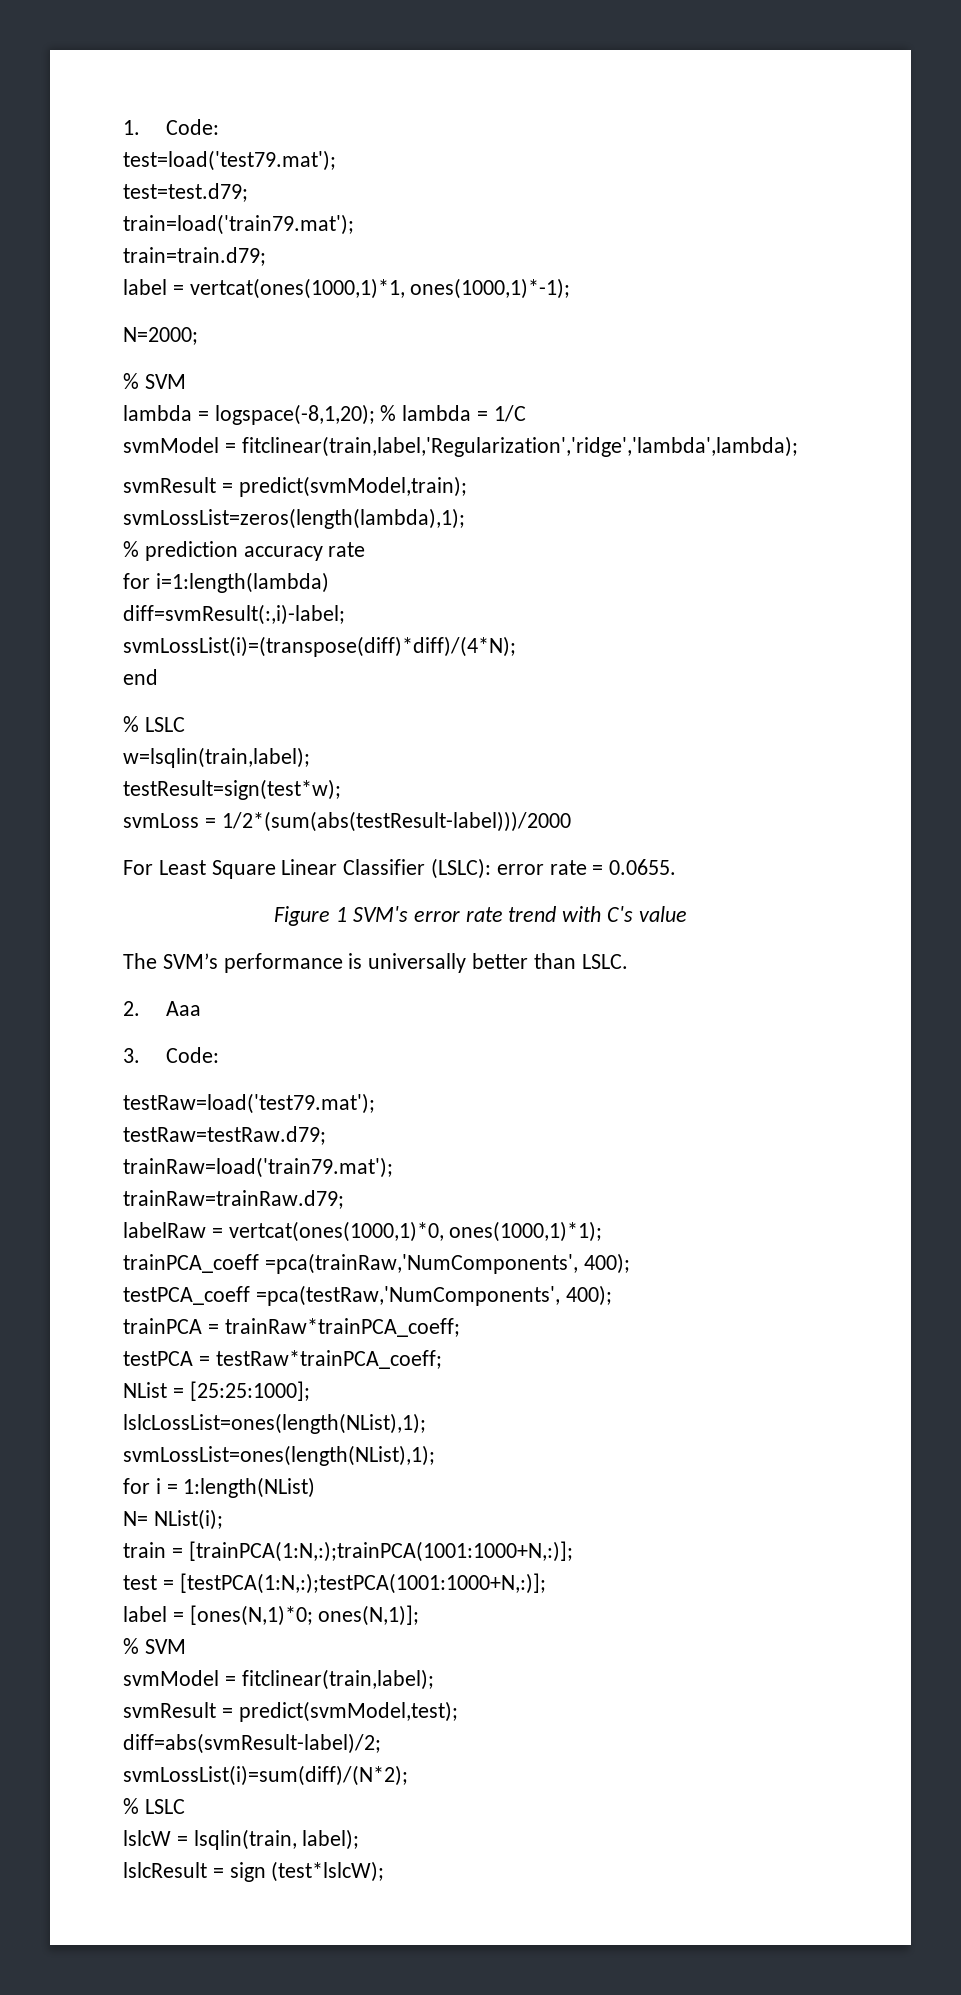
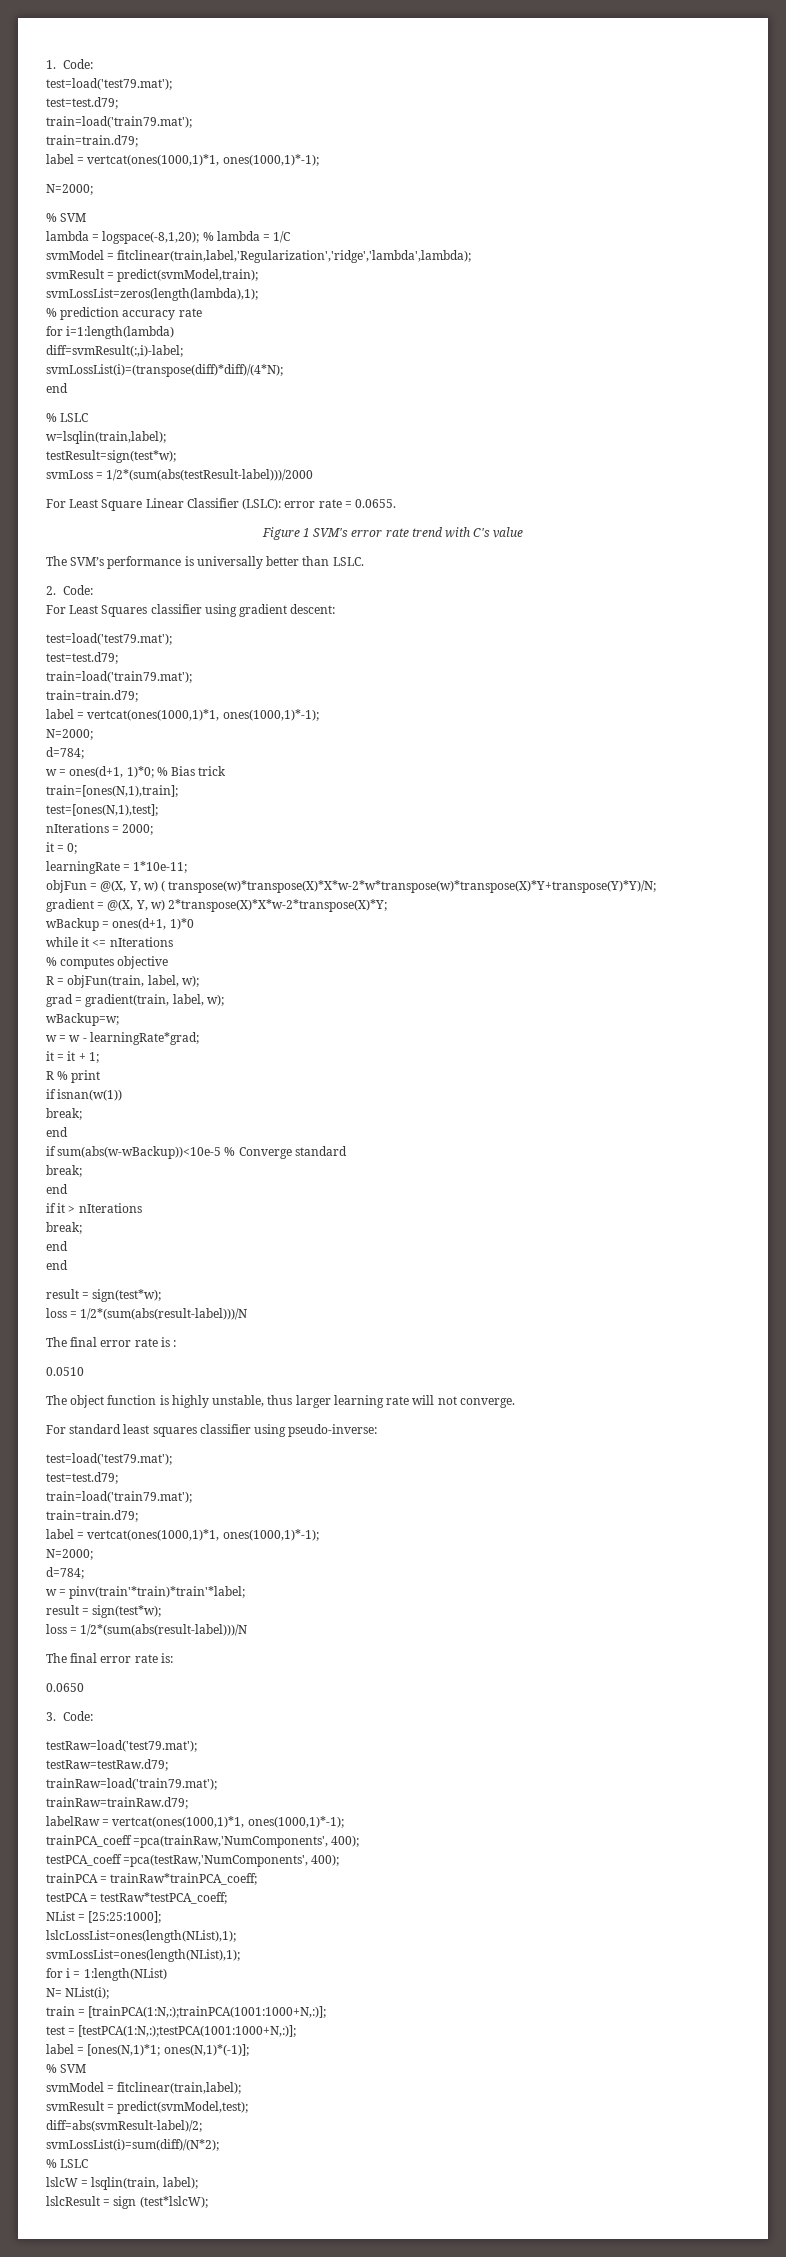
[165,1001,201,1016] Aaa -> [62,585,93,595] [46,604,336,617] [46,633,172,645] [46,652,118,664] [46,671,192,683] [46,690,138,702] [46,709,319,721] [46,729,93,740] [46,747,84,759] [46,766,227,778] [46,785,178,797] [46,804,158,816] [46,823,154,835] [46,842,78,854] [46,861,188,874] [46,880,657,893] [46,899,388,912] [46,918,194,931] [46,937,173,947] [46,956,169,969] [46,975,199,988] [46,994,224,1007] [46,1013,119,1026] [46,1032,199,1045] [46,1051,99,1063] [46,1070,101,1083] [46,1089,123,1101] [46,1108,82,1120] [46,1127,68,1137] [46,1146,347,1159] [46,1165,82,1177] [46,1184,68,1194] [46,1203,142,1213] [46,1222,82,1234] [46,1241,68,1251] [46,1260,68,1270] [46,1289,162,1302] [46,1308,248,1320] [46,1337,177,1347] [46,1367,84,1376] [46,1395,515,1408] [46,1424,378,1437] [46,1453,172,1465] [46,1472,118,1484] [46,1491,192,1503] [46,1510,138,1522] [46,1529,319,1541] [46,1549,93,1560] [46,1567,84,1579] [46,1586,246,1599] [46,1605,162,1618] [46,1624,248,1636] [46,1653,173,1663] [46,1683,84,1692] Code: // For Least Squares classifier using gradient descent: // test=load('test79.mat'); // test=test.d79; // train=load('train79.mat'); // train=train.d79; // label = vertcat(ones(1000,1)*1, ones(1000,1)*-1); // N=2000; // d=784; // w = ones(d+1, 1)*0; % Bias trick // train=[ones(N,1),train]; // test=[ones(N,1),test]; // nIterations = 2000; // it = 0; // learningRate = 1*10e-11; // objFun = @(X, Y, w) ( transpose(w)*transpose(X)*X*w-2*w*transpose(w)*transpose(X)*Y+transpose(Y)*Y)/N; // gradient = @(X, Y, w) 2*transpose(X)*X*w-2*transpose(X)*Y; // wBackup = ones(d+1, 1)*0 // while it <= nIterations // % computes objective // R = objFun(train, label, w); // grad = gradient(train, label, w); // wBackup=w; // w = w - learningRate*grad; // it = it + 1; // R % print // if isnan(w(1)) // break; // end // if sum(abs(w-wBackup))<10e-5 % Converge standard // break; // end // if it > nIterations // break; // end // end // result = sign(test*w); // loss = 1/2*(sum(abs(result-label)))/N // The final error rate is : // 0.0510 // The object function is highly unstable, thus larger learning rate will not converge. // For standard least squares classifier using pseudo-inverse: // test=load('test79.mat'); // test=test.d79; // train=load('train79.mat'); // train=train.d79; // label = vertcat(ones(1000,1)*1, ones(1000,1)*-1); // N=2000; // d=784; // w = pinv(train'*train)*train'*label; // result = sign(test*w); // loss = 1/2*(sum(abs(result-label)))/N // The final error rate is: // 0.0650
[228,1221,603,1242] vertcat(ones(1000,1)*0, ones(1000,1)*1); -> [112,1816,344,1828] vertcat(ones(1000,1)*1, ones(1000,1)*-1);
[215,1350,442,1369] testRaw*trainPCA_coeff; -> [100,1892,228,1904] testRaw*testPCA_coeff;
[189,1605,420,1626] [ones(N,1)*0; ones(N,1)]; -> [87,2044,249,2056] [ones(N,1)*1; ones(N,1)*(-1)];

